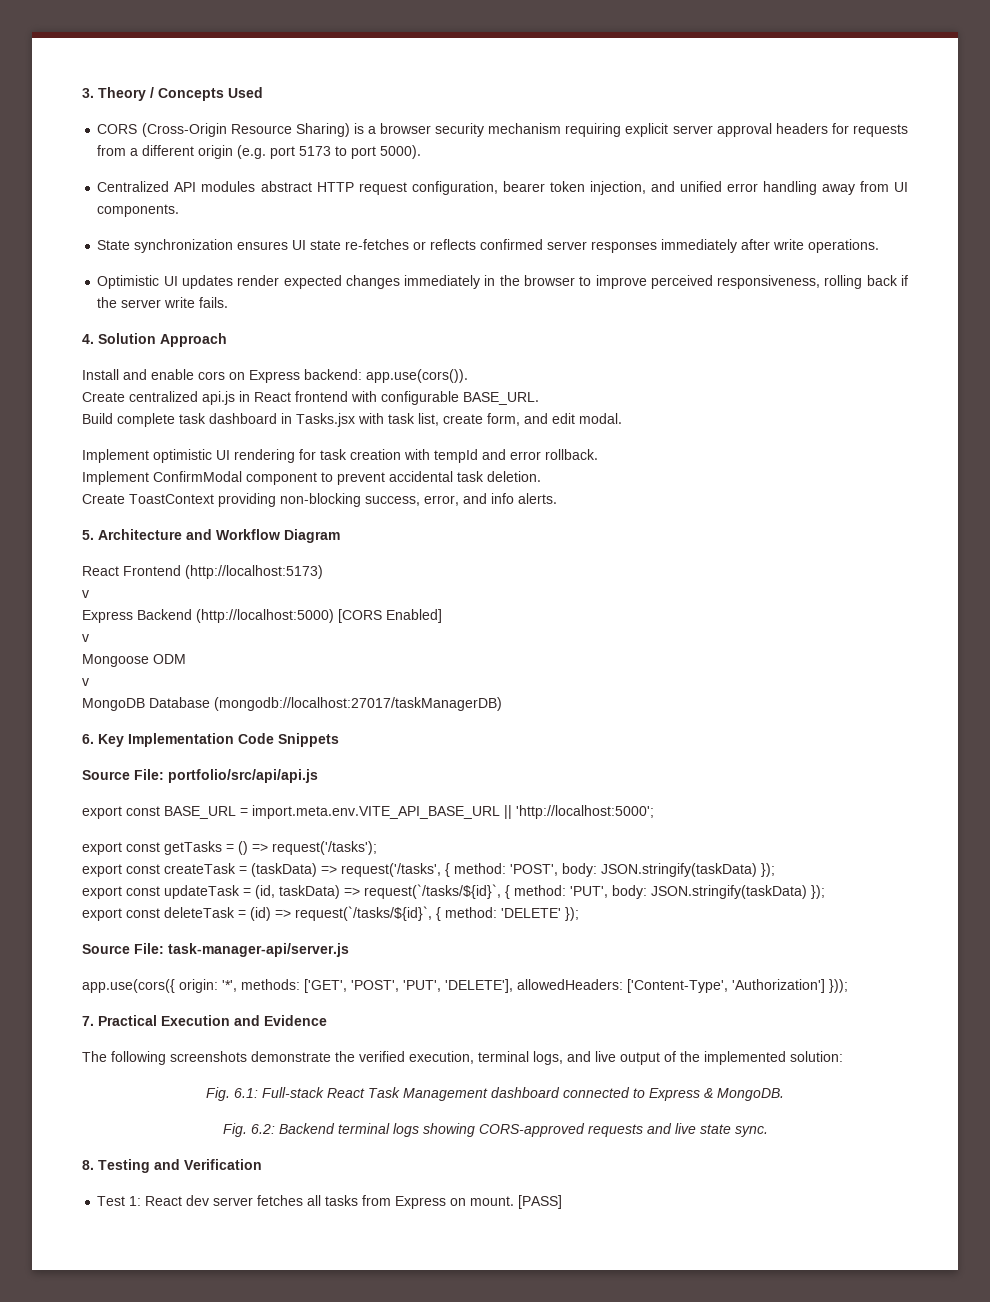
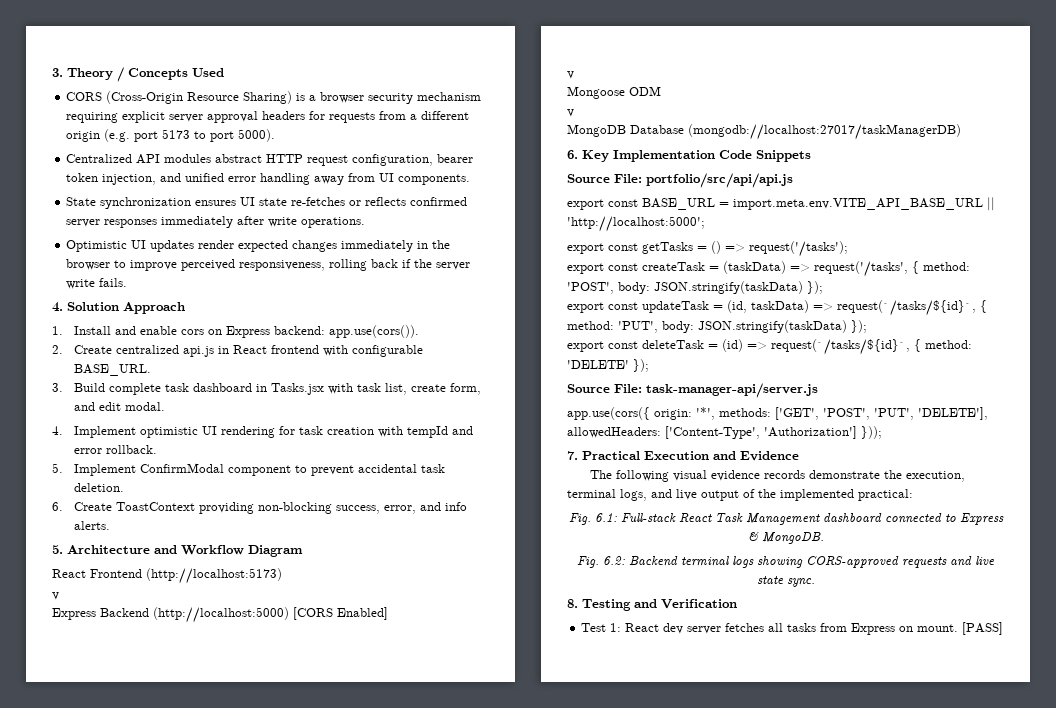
(227, 340) none -> [52,326,63,335] 1.
(468, 376) none -> [52,345,63,354] 2.
(539, 398) none -> [52,383,63,392] 3.
(622, 418) none -> [52,426,63,435] 4.
(598, 454) none -> [52,463,63,473] 5.
(541, 476) none -> [52,502,63,511] 6.
[170,1051,247,1062] screenshots -> [673,470,806,481] visual evidence records
[359,1051,405,1062] verified -> (903, 474) none
[790,1051,843,1062] solution: -> [858,489,913,501] practical:

